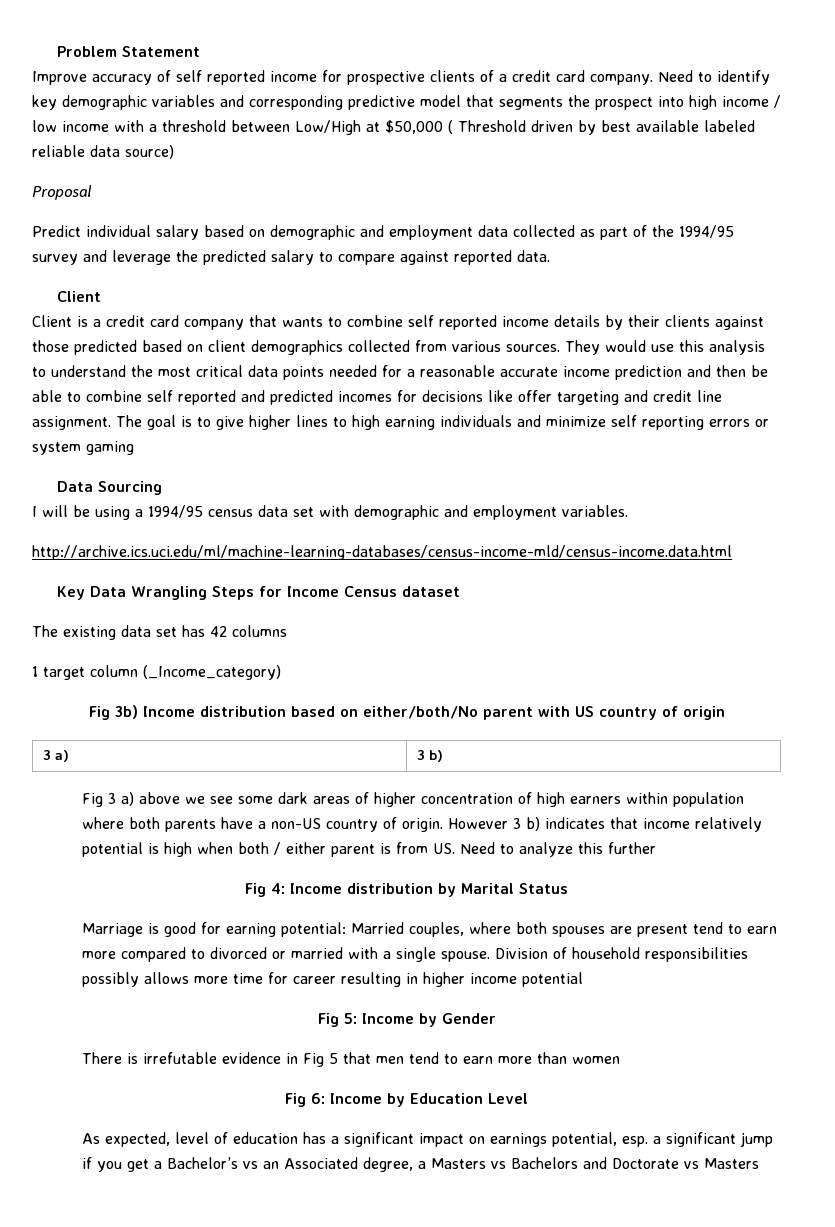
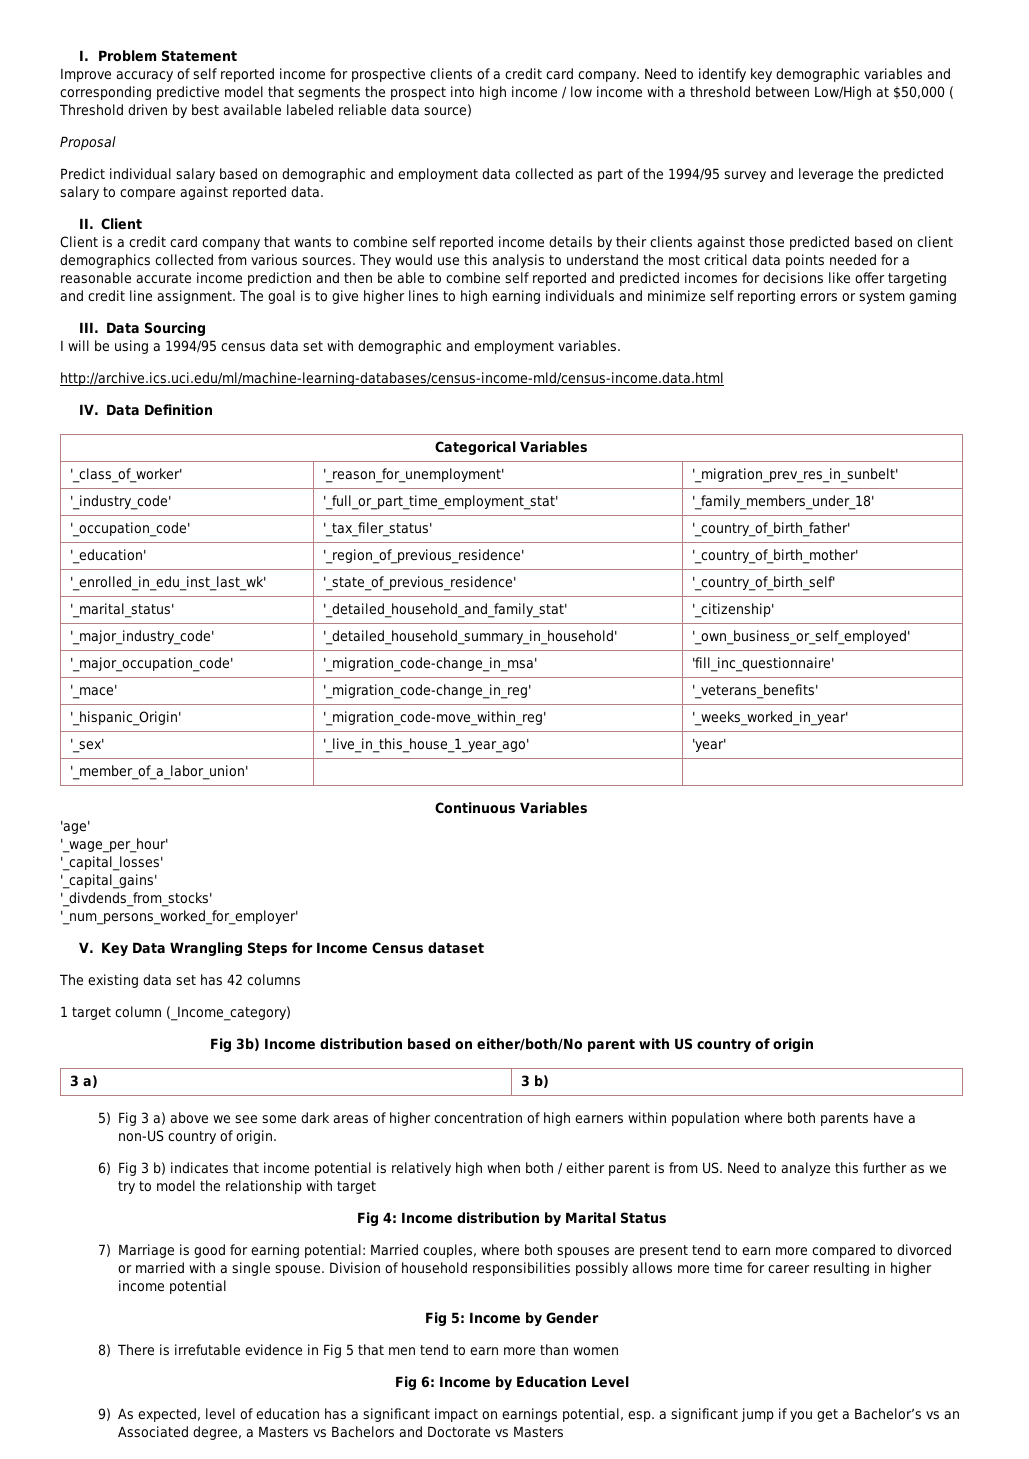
(57, 51) none -> [78,50,89,61] I.
(550, 256) none -> [78,218,94,229] II.
(134, 448) none -> [78,322,99,333] III.
(732, 552) none -> [78,404,213,416] [435,441,588,456] [70,468,183,483] [323,468,505,483] [692,468,899,483] [70,495,172,510] [323,495,559,510] [692,495,875,510] [70,522,191,537] [323,522,433,537] [692,522,851,537] [70,549,147,564] [323,549,525,564] [692,549,859,564] [70,576,267,591] [323,576,517,591] [692,576,836,591] [70,603,175,618] [323,603,568,618] [692,603,775,618] [70,630,215,645] [323,630,618,645] [692,630,911,645] [70,657,234,672] [323,657,538,672] [692,657,835,672] [70,684,118,699] [323,684,532,699] [692,684,819,699] [70,711,182,726] [323,711,547,726] [692,711,849,726] [70,738,105,753] [323,738,530,753] [692,738,727,752] [70,765,249,780] [435,802,588,814] [60,820,90,834] [60,838,168,853] [60,856,163,871] [60,874,157,889] [60,892,212,907] [60,910,298,925] [78,942,94,953] IV. Data Definition // Categorical Variables // '_class_of_worker' | '_reason_for_unemployment' | '_migration_prev_res_in_sunbelt' // '_industry_code' | '_full_or_part_time_employment_stat' | '_family_members_under_18' // '_occupation_code' | '_tax_filer_status' | '_country_of_birth_father' // '_education' | '_region_of_previous_residence' | '_country_of_birth_mother' // '_enrolled_in_edu_inst_last_wk' | '_state_of_previous_residence' | '_country_of_birth_self' // '_marital_status' | '_detailed_household_and_family_stat' | '_citizenship' // '_major_industry_code' | '_detailed_household_summary_in_household' | '_own_business_or_self_employed' // '_major_occupation_code' | '_migration_code-change_in_msa' | 'fill_inc_questionnaire' // '_mace' | '_migration_code-change_in_reg' | '_veterans_benefits' // '_hispanic_Origin' | '_migration_code-move_within_reg' | '_weeks_worked_in_year' // '_sex' | '_live_in_this_house_1_year_ago' | 'year' // '_member_of_a_labor_union' | | // Continuous Variables // 'age' // '_wage_per_hour' // '_capital_losses' // '_capital_gains' // '_divdends_from_stocks' // '_num_persons_worked_for_employer' // V.
(444, 756) none -> [97,1112,111,1125] 5)
[448,818,509,829] However -> [97,1162,137,1176] // 6) Fig
[695,817,763,832] relatively -> (310, 1168) none
(160, 848) none -> [390,1162,452,1176] relatively
(657, 848) none -> [909,1165,947,1174] [117,1180,376,1194] as we try to model the relationship with target
(568, 888) none -> [97,1244,111,1257] 7)
(496, 1018) none -> [97,1344,111,1357] 8)
(528, 1098) none -> [97,1408,111,1421] 9)

